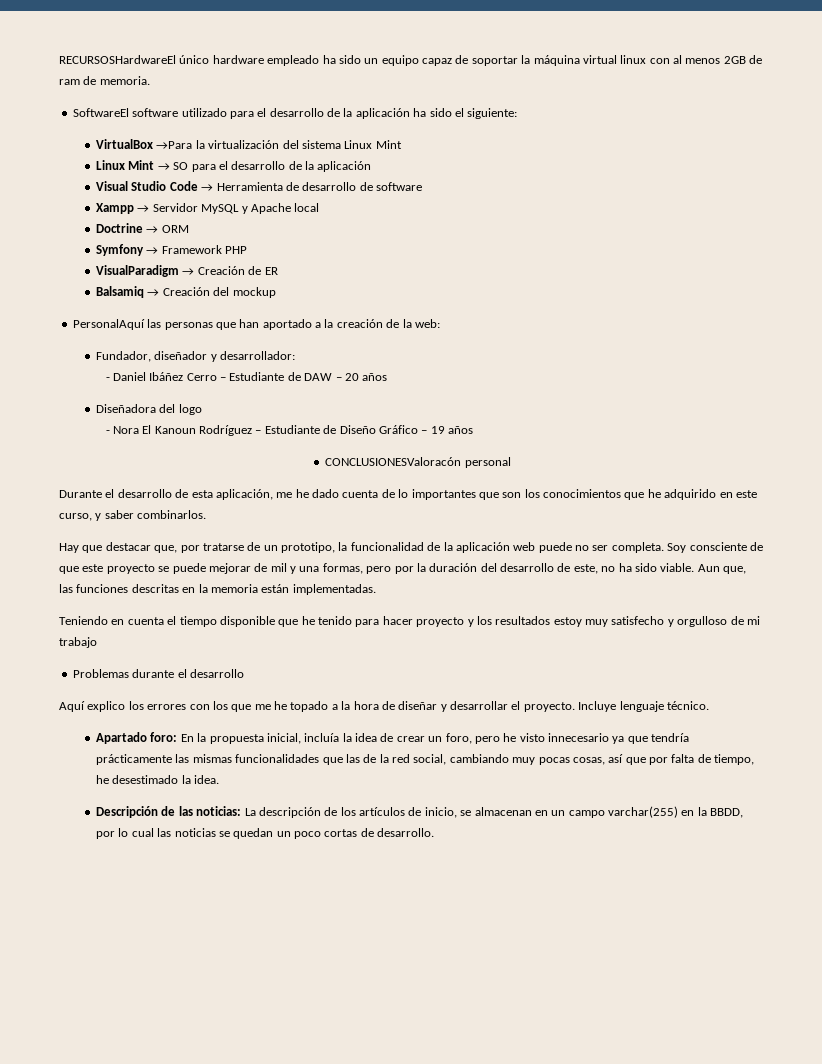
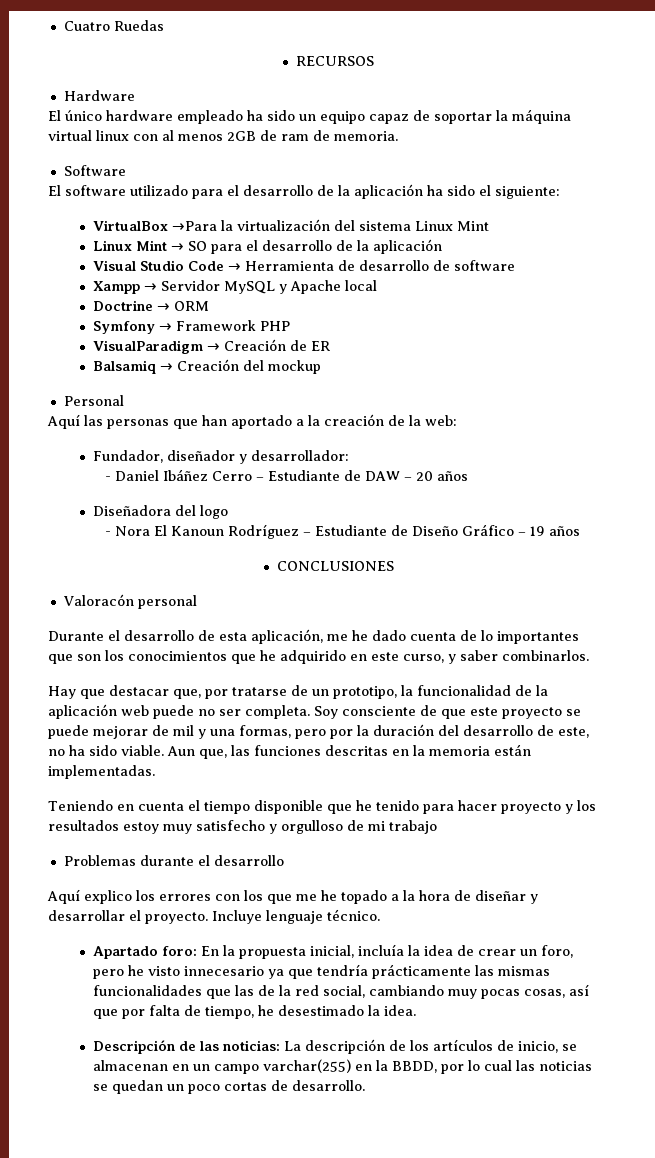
[59,55,176,64] RECURSOSHardwareEl -> [63,20,164,31] [296,56,375,66] [63,90,135,101] [48,110,61,121] Cuatro Ruedas // RECURSOS // Hardware // El
[72,108,129,117] SoftwareEl -> [63,165,126,176] [48,185,61,196] Software // El
[72,319,145,330] PersonalAquí -> [63,395,124,406] [47,414,80,429] Personal // Aquí
[325,457,462,466] CONCLUSIONESValoracón -> [276,561,394,571] [62,594,134,606] CONCLUSIONES // Valoracón

